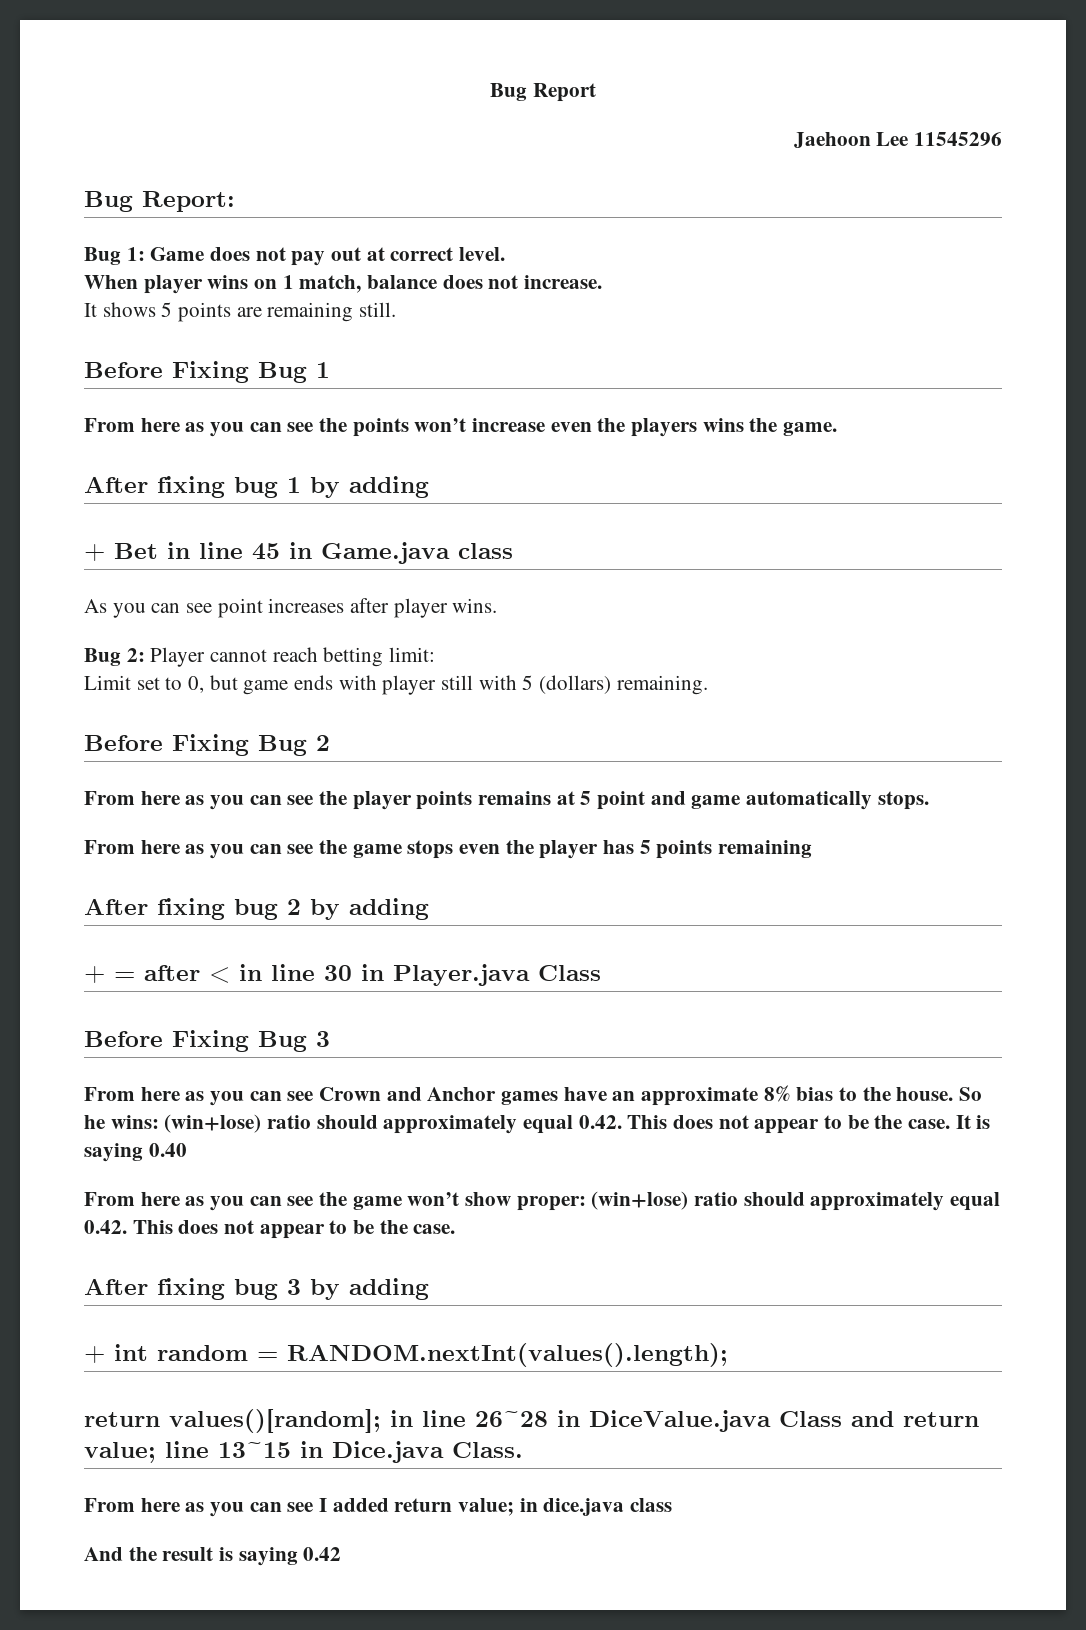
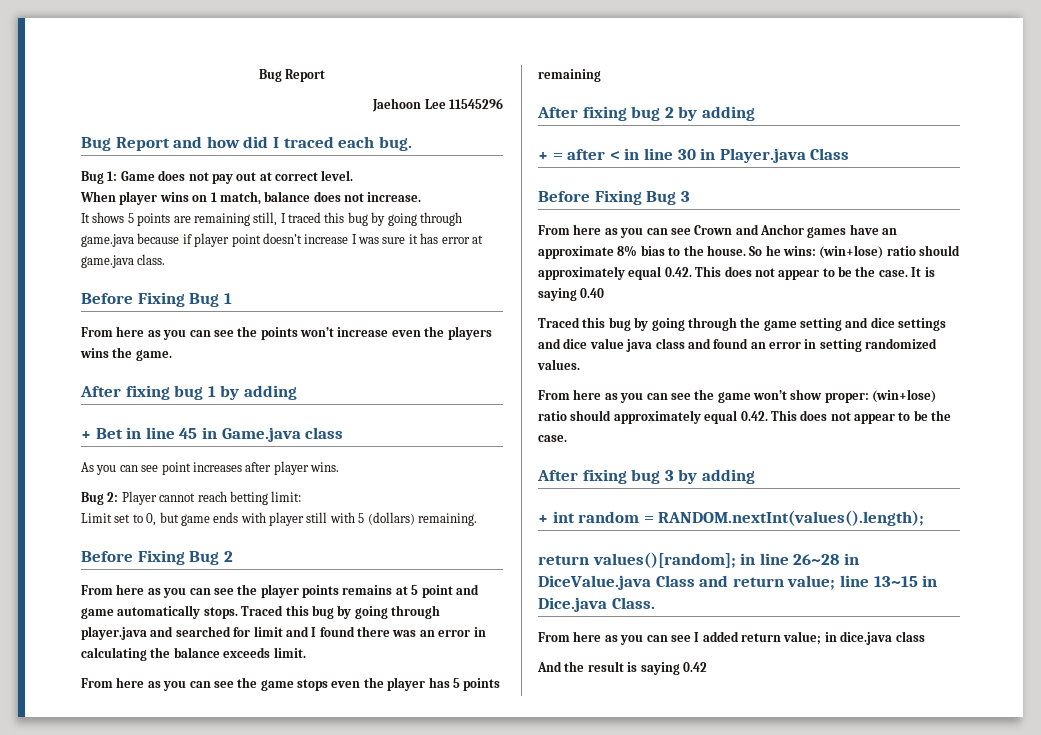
[142,191,235,212] Report: -> [115,136,412,151] Report and how did I traced each bug.
[359,302,397,317] still. -> [253,212,462,226] [81,233,483,247] [81,254,166,268] still, I traced this bug by going through game.java because if player point doesn’t increase I was sure it has error at game.java class.
(929, 800) none -> [241,605,440,619] [81,626,486,640] [81,647,306,661] Traced this bug by going through player.java and searched for limit and I found there was an error in calculating the balance exceeds limit.
(187, 1150) none -> [538,317,947,331] [538,338,938,352] [537,359,580,370] // Traced this bug by going through the game setting and dice settings and dice value java class and found an error in setting randomized values.

